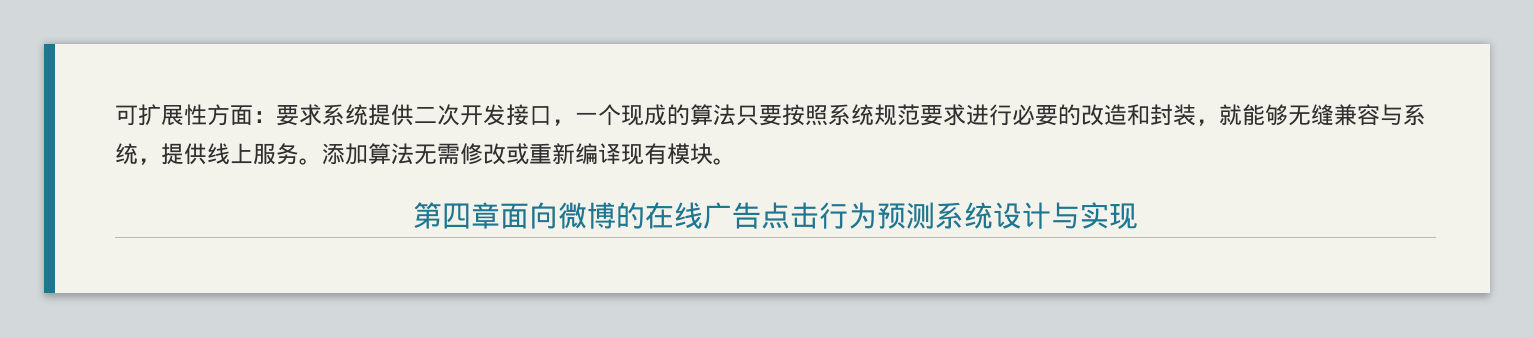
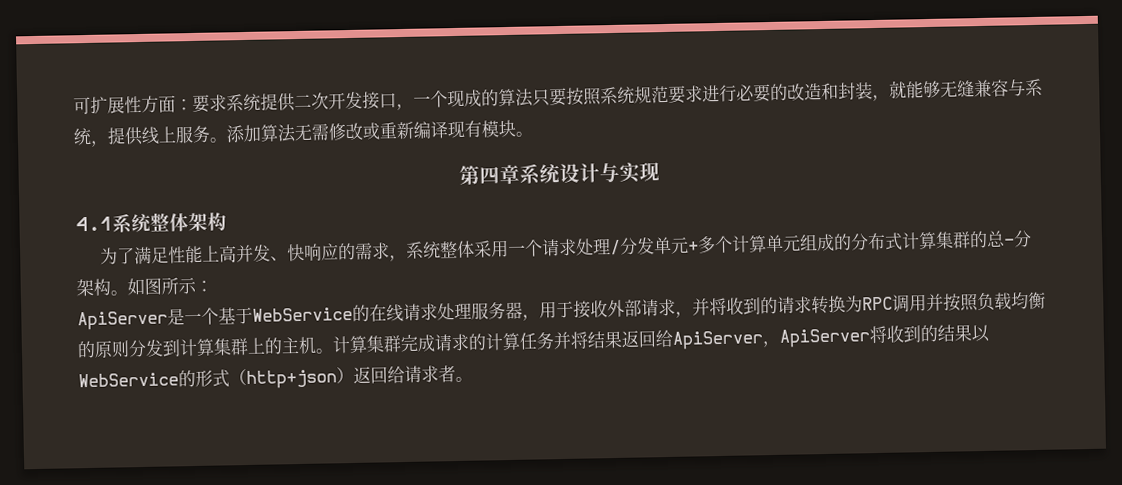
[500,202,1138,229] 面向微博的在线广告点击行为预测系统设计与实现 -> [519,162,660,185] [75,212,227,234] [100,230,1033,265] [76,276,213,297] [77,291,1046,331] [77,324,990,359] [78,365,473,390] 系统设计与实现 // 4.1系统整体架构 // 为了满足性能上高并发、快响应的需求，系统整体采用一个请求处理/分发单元+多个计算单元组成的分布式计算集群的总-分架构。如图所示： // ApiServer是一个基于WebService的在线请求处理服务器，用于接收外部请求，并将收到的请求转换为RPC调用并按照负载均衡的原则分发到计算集群上的主机。计算集群完成请求的计算任务并将结果返回给ApiServer，ApiServer将收到的结果以WebService的形式（http+json）返回给请求者。

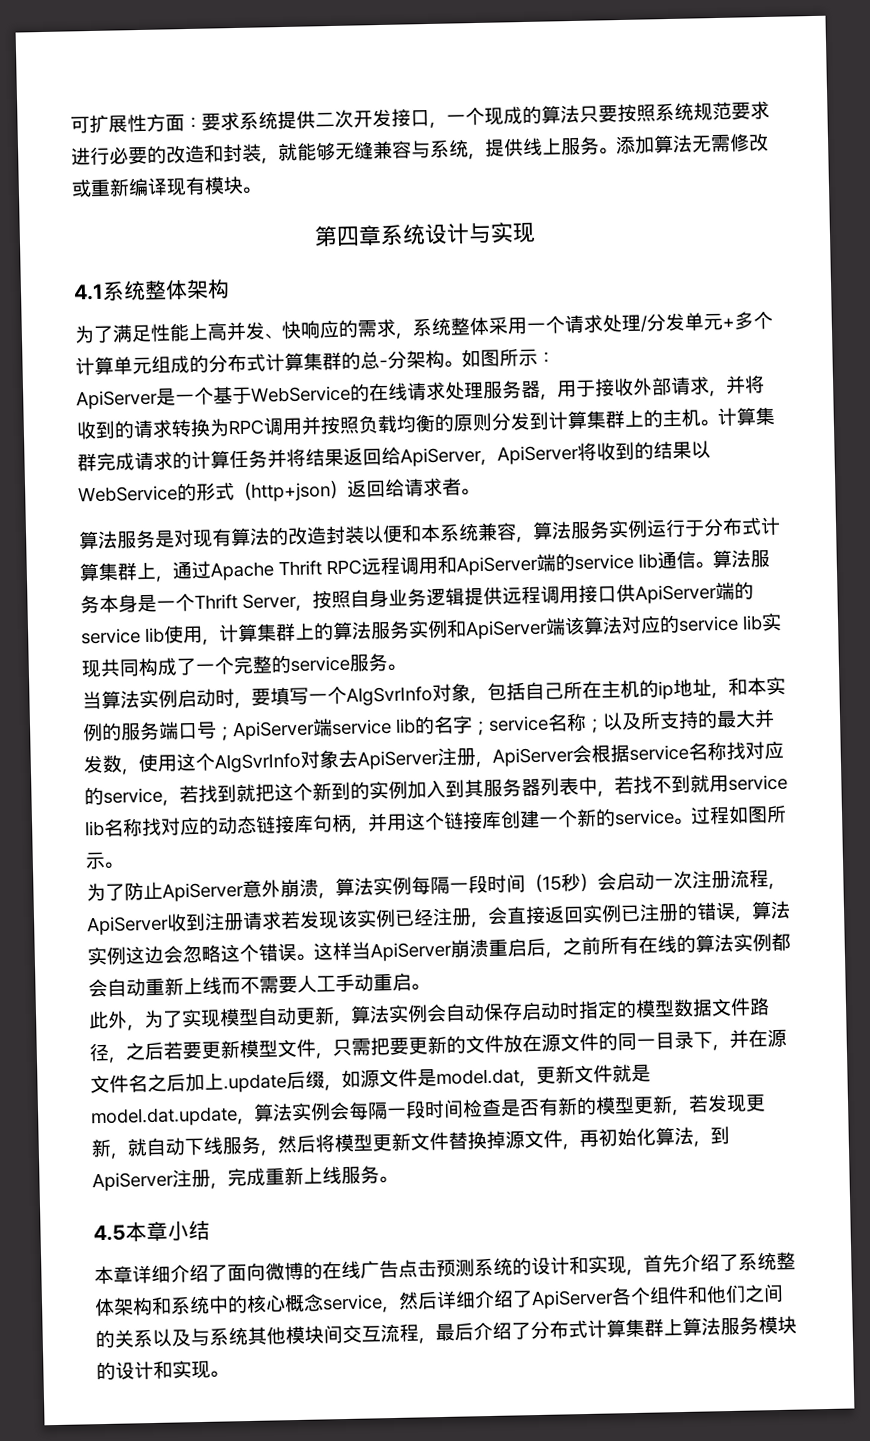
(473, 379) none -> [78,516,781,550] [79,549,770,582] [80,581,754,614] [81,612,782,645] [81,652,405,678] [82,676,786,710] [82,708,775,742] [83,740,784,775] [84,774,788,806] [85,804,787,837] [85,851,123,870] [86,869,786,902] [87,900,791,936] [87,932,791,966] [88,972,429,998] [88,997,770,1031] [89,1028,787,1063] [90,1063,651,1094] [90,1094,766,1128] [91,1125,730,1159] [92,1165,397,1192] [93,1220,210,1242] [94,1251,796,1285] [94,1283,784,1317] [95,1315,797,1349] [96,1360,228,1381] // 算法服务是对现有算法的改造封装以便和本系统兼容，算法服务实例运行于分布式计算集群上，通过Apache Thrift RPC远程调用和ApiServer端的service lib通信。算法服务本身是一个Thrift Server，按照自身业务逻辑提供远程调用接口供ApiServer端的service lib使用，计算集群上的算法服务实例和ApiServer端该算法对应的service lib实现共同构成了一个完整的service服务。 // 当算法实例启动时，要填写一个AlgSvrInfo对象，包括自己所在主机的ip地址，和本实例的服务端口号；ApiServer端service lib的名字；service名称；以及所支持的最大并发数，使用这个AlgSvrInfo对象去ApiServer注册，ApiServer会根据service名称找对应的service，若找到就把这个新到的实例加入到其服务器列表中，若找不到就用service lib名称找对应的动态链接库句柄，并用这个链接库创建一个新的service。过程如图所示。 // 为了防止ApiServer意外崩溃，算法实例每隔一段时间（15秒）会启动一次注册流程，ApiServer收到注册请求若发现该实例已经注册，会直接返回实例已注册的错误，算法实例这边会忽略这个错误。这样当ApiServer崩溃重启后，之前所有在线的算法实例都会自动重新上线而不需要人工手动重启。 // 此外，为了实现模型自动更新，算法实例会自动保存启动时指定的模型数据文件路径，之后若要更新模型文件，只需把要更新的文件放在源文件的同一目录下，并在源文件名之后加上.update后缀，如源文件是model.dat，更新文件就是model.dat.update，算法实例会每隔一段时间检查是否有新的模型更新，若发现更新，就自动下线服务，然后将模型更新文件替换掉源文件，再初始化算法，到ApiServer注册，完成重新上线服务。 // 4.5本章小结 // 本章详细介绍了面向微博的在线广告点击预测系统的设计和实现，首先介绍了系统整体架构和系统中的核心概念service，然后详细介绍了ApiServer各个组件和他们之间的关系以及与系统其他模块间交互流程，最后介绍了分布式计算集群上算法服务模块的设计和实现。

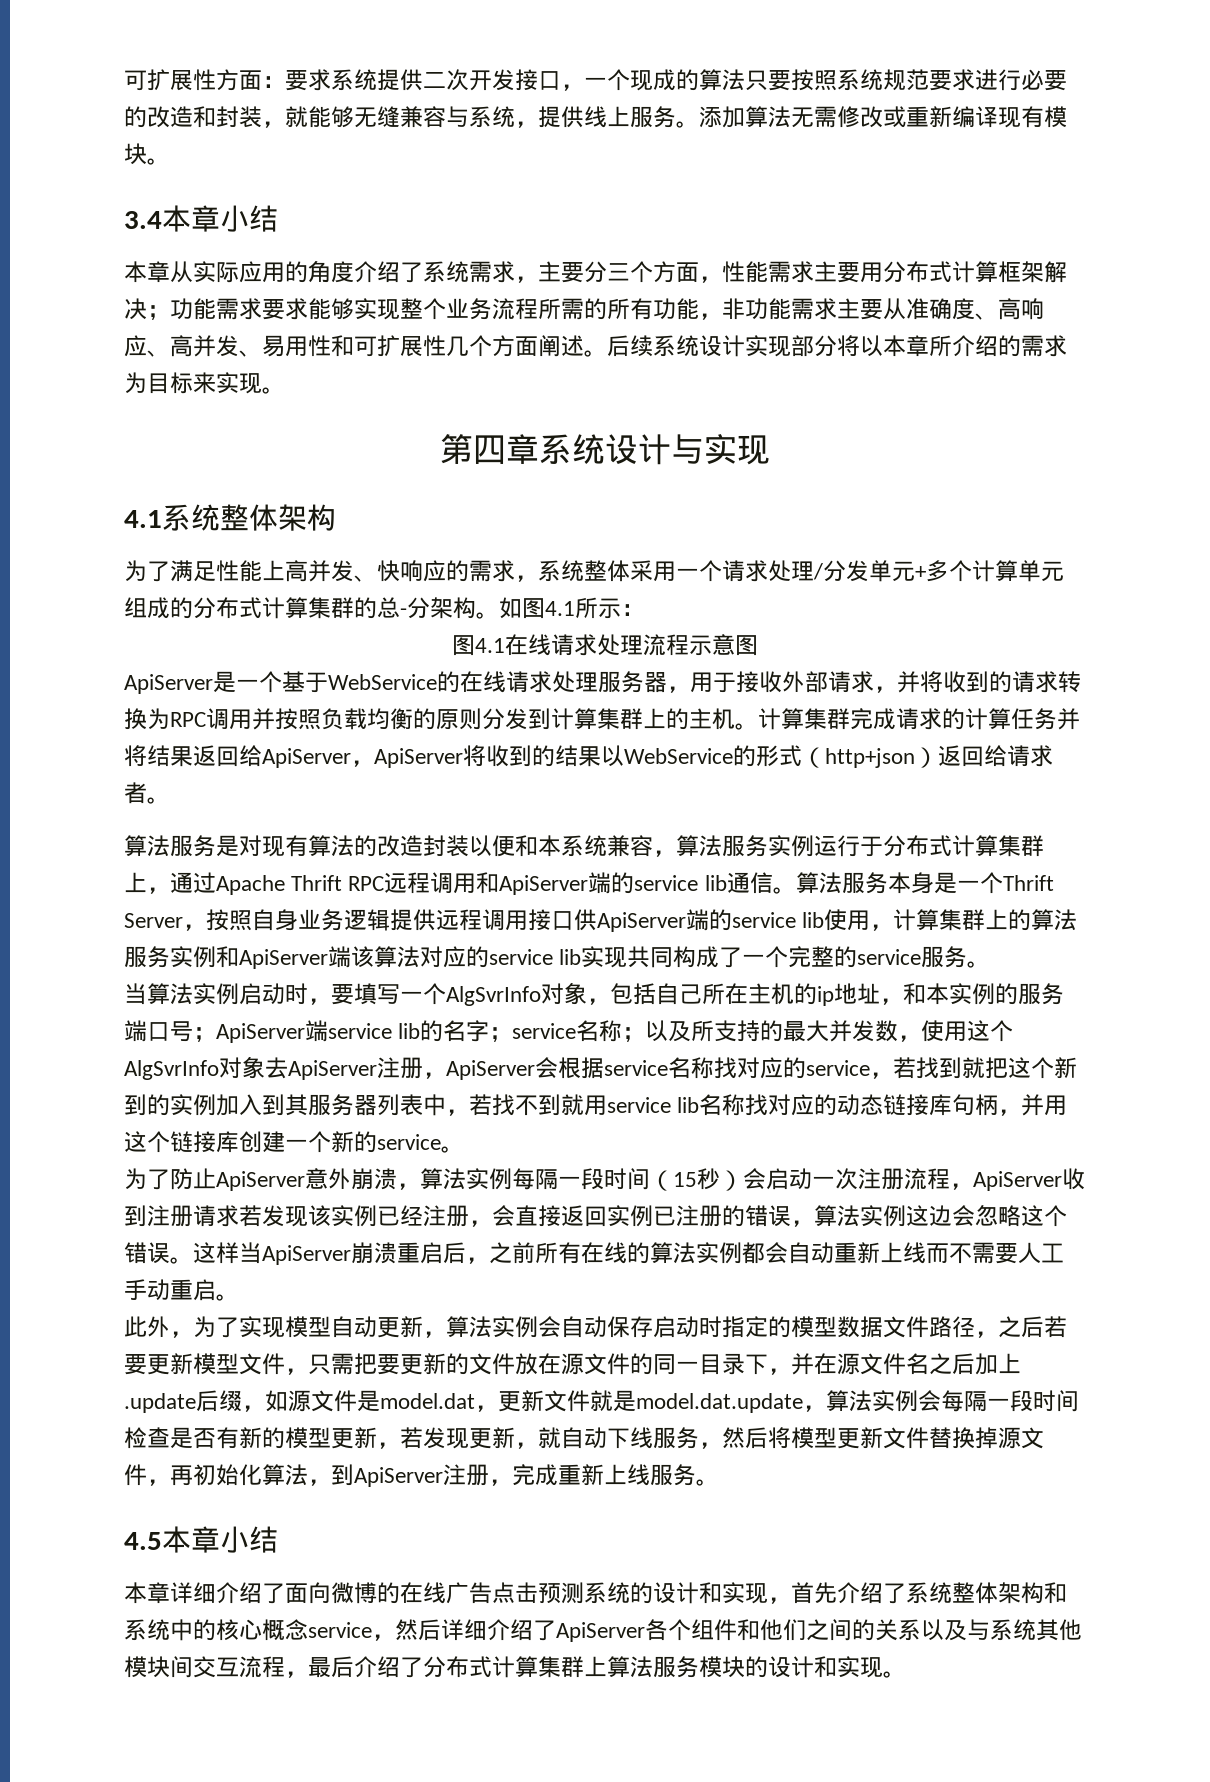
(261, 190) none -> [124,205,278,232] [124,260,1067,283] [124,298,1044,320] [124,335,1067,357] [124,372,285,394] // 3.4本章小结 // 本章从实际应用的角度介绍了系统需求，主要分三个方面，性能需求主要用分布式计算框架解决；功能需求要求能够实现整个业务流程所需的所有功能，非功能需求主要从准确度、高响应、高并发、易用性和可扩展性几个方面阐述。后续系统设计实现部分将以本章所介绍的需求为目标来实现。
(500, 358) none -> [545,601,575,616] 4.1
(555, 357) none -> [452,634,758,656] // 图4.1在线请求处理流程示意图
[690,804,787,825] [85,851,123,870] 过程如图所示。 -> (464, 1149) none

